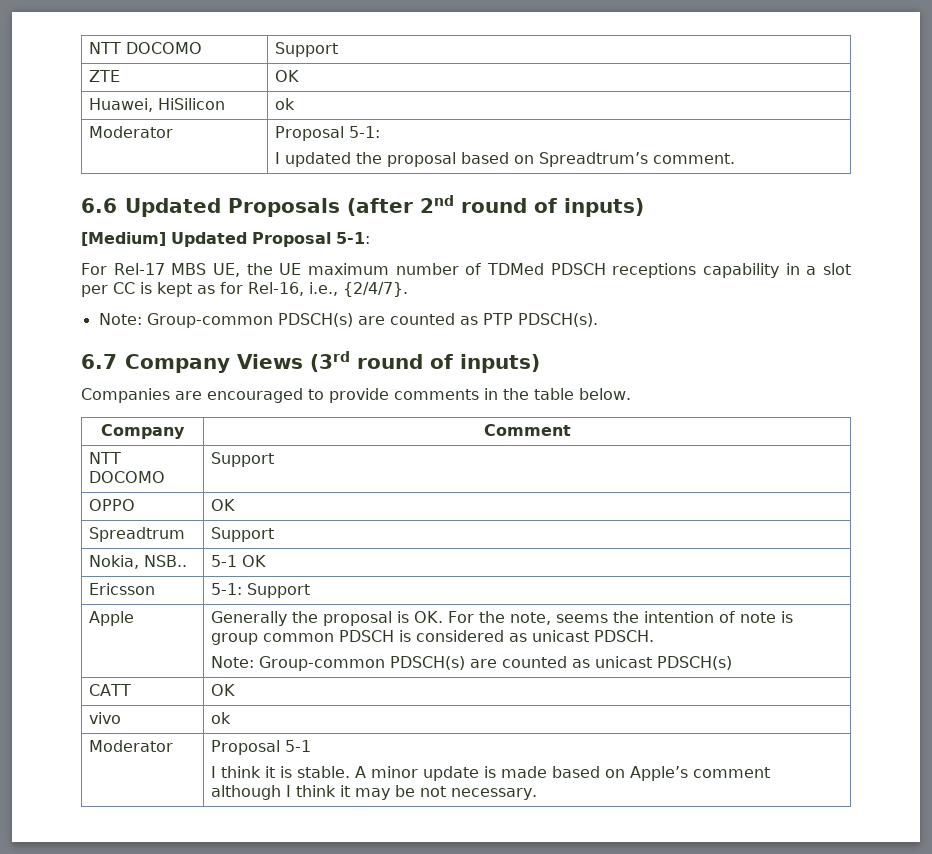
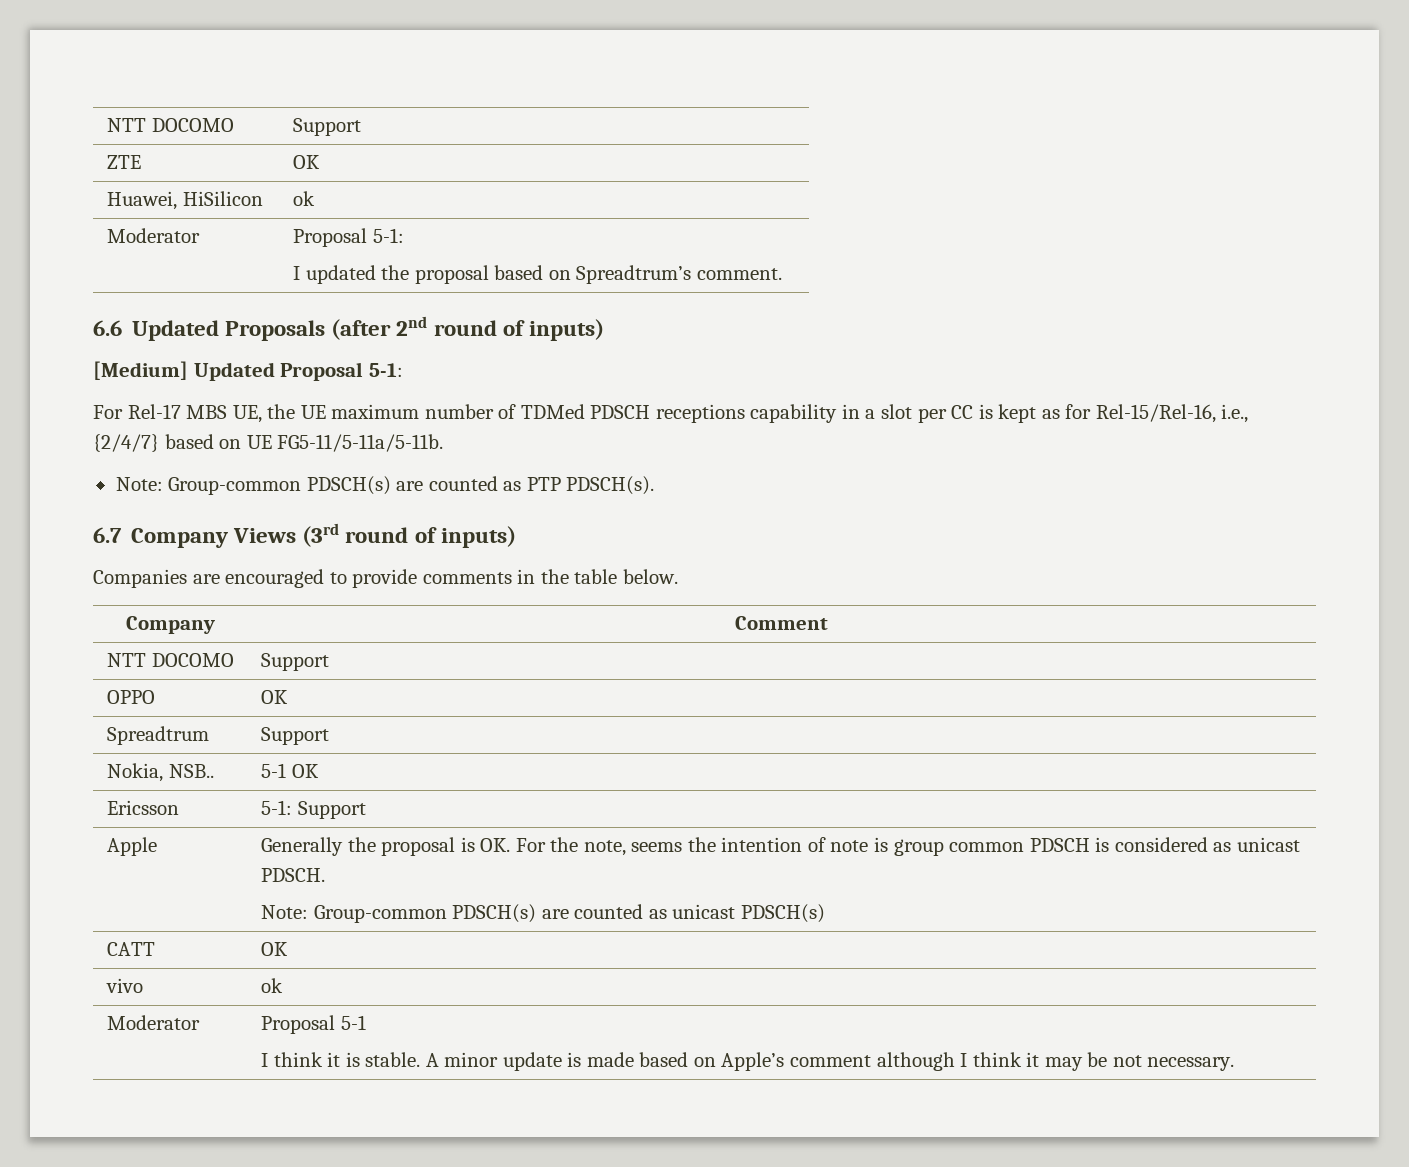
[248,282,408,297] Rel-16, i.e., {2/4/7}. -> [1095,404,1249,423] [93,434,444,452] Rel-15/Rel-16, i.e., {2/4/7} based on UE FG5-11/5-11a/5-11b.

